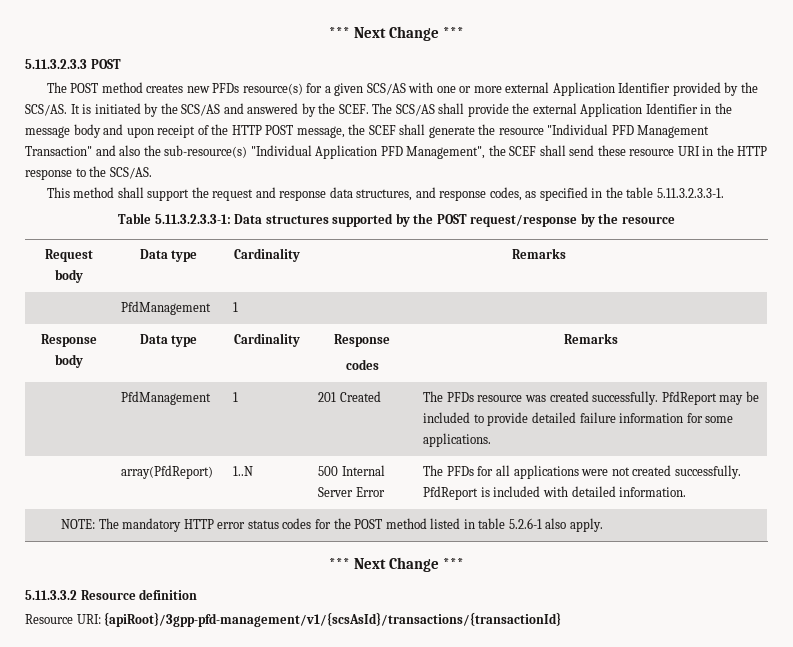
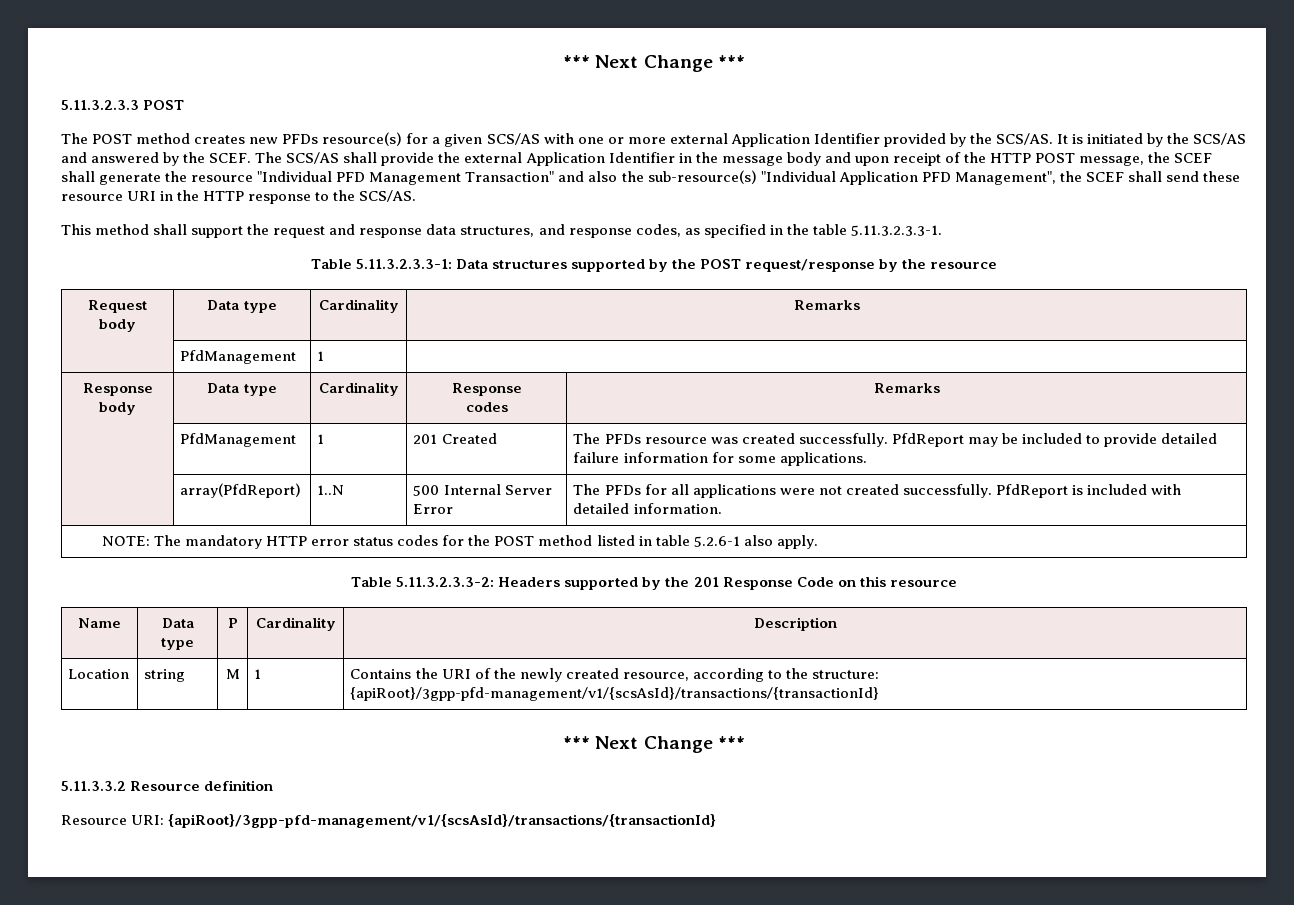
(603, 525) none -> [351,576,957,590] [78,618,121,628] [161,618,194,628] [161,638,194,650] [227,618,238,628] [255,617,336,631] [753,617,837,631] [68,669,130,679] [144,669,186,682] [225,669,240,679] [254,669,262,679] [350,668,880,682] [350,687,880,701] // Table 5.11.3.2.3.3-2: Headers supported by the 201 Response Code on this resource // Name | Data type | P | Cardinality | Description // Location | string | M | 1 | Contains the URI of the newly created resource, according to the structure: {apiRoot}/3gpp-pfd-management/v1/{scsAsId}/transactions/{transactionId}

